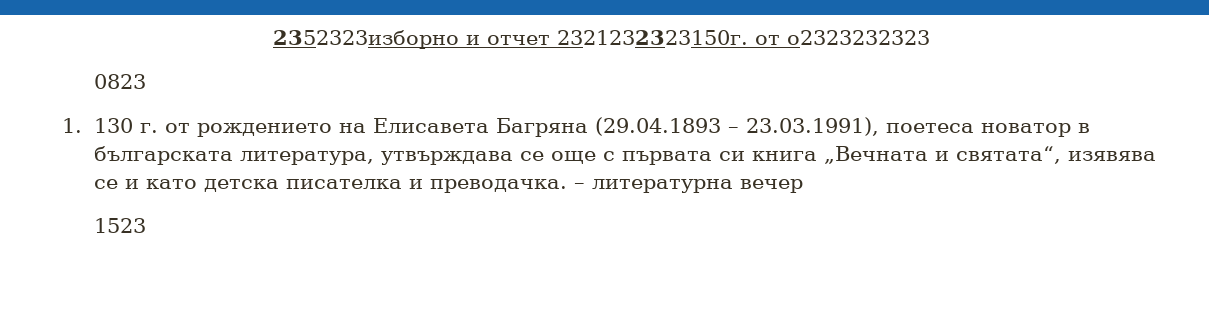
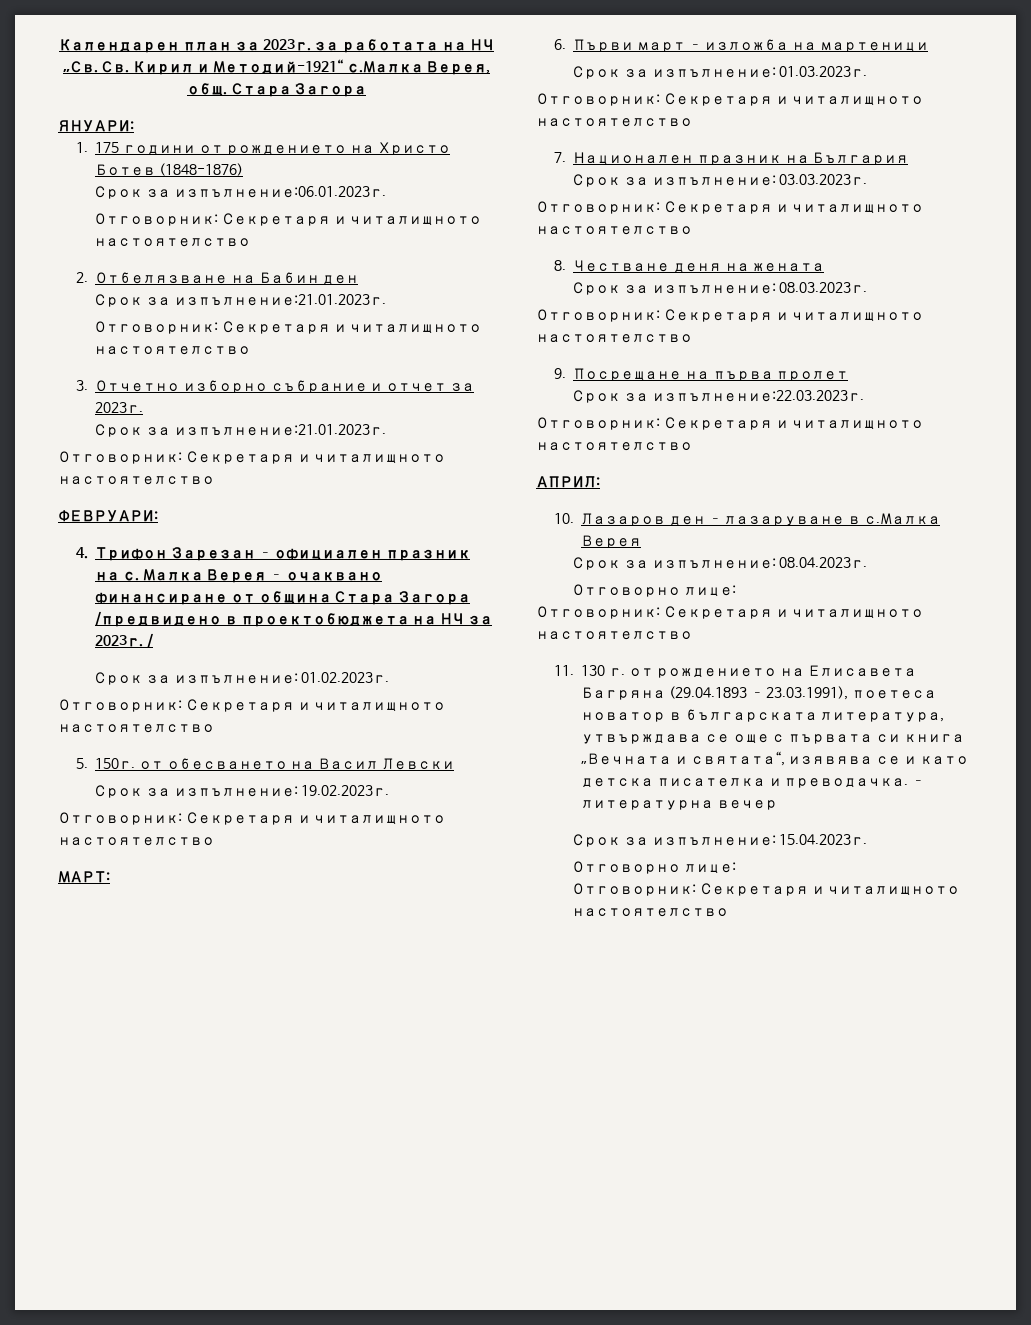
[273,30,930,49] [94,74,147,89] [62,118,83,133] 2352323изборно и отчет 2321232323150г. от о2323232323 // 0823 // 1. -> [59,39,494,53] [62,59,491,75] [186,83,367,97] [58,120,134,132] [76,142,450,155] [95,163,243,176] [94,186,386,199] [94,213,482,226] [94,238,251,247] [76,272,359,285] [94,294,386,307] [94,321,482,334] [94,346,251,355] [76,380,474,393] [95,402,144,413] [94,424,386,437] [58,451,446,464] [58,476,214,485] [58,510,158,522] [76,547,471,561] [95,569,382,583] [95,591,471,605] [95,611,492,627] [95,633,153,648] [94,672,390,685] [58,699,446,712] [58,724,214,733] [76,758,454,770] [94,785,390,798] [58,812,446,825] [58,837,214,846] [58,871,110,883] [554,39,928,52] [572,66,868,79] [536,93,924,106] [536,118,692,127] [554,152,909,165] [572,174,868,187] [536,201,924,214] [536,226,692,235] [554,260,825,273] [572,282,868,295] [536,309,924,322] [536,334,692,343] [554,368,849,381] [572,390,864,403] [536,417,924,430] [536,442,692,451] [536,476,600,488] [554,513,940,526] [581,535,642,548] [572,557,868,570] [572,584,736,597] [536,606,924,619] [536,631,692,640] [554,665,575,676] Календарен план за 2023г. за работата на НЧ „Св. Св. Кирил и Методий-1921“ с.Малка Верея, общ. Стара Загора // ЯНУАРИ: // 1. 175 години от рождението на Христо Ботев (1848-1876) // Срок за изпълнение:06.01.2023г. // Отговорник: Секретаря и читалищното настоятелство // 2. Отбелязване на Бабин ден // Срок за изпълнение:21.01.2023г. // Отговорник: Секретаря и читалищното настоятелство // 3. Отчетно изборно събрание и отчет за 2023г. // Срок за изпълнение:21.01.2023г. // Отговорник: Секретаря и читалищното настоятелство // ФЕВРУАРИ: // 4. Трифон Зарезан – официален празник на с. Малка Верея – очаквано финансиране от община Стара Загора /предвидено в проектобюджета на НЧ за 2023г. / // Срок за изпълнение: 01.02.2023г. // Отговорник: Секретаря и читалищното настоятелство // 5. 150г. от обесването на Васил Левски // Срок за изпълнение: 19.02.2023г. // Отговорник: Секретаря и читалищното настоятелство // МАРТ: // 6. Първи март – изложба на мартеници // Срок за изпълнение: 01.03.2023г. // Отговорник: Секретаря и читалищното настоятелство // 7. Национален празник на България // Срок за изпълнение: 03.03.2023г. // Отговорник: Секретаря и читалищното настоятелство // 8. Честване деня на жената // Срок за изпълнение: 08.03.2023г. // Отговорник: Секретаря и читалищното настоятелство // 9. Посрещане на първа пролет // Срок за изпълнение:22.03.2023г. // Отговорник: Секретаря и читалищното настоятелство // АПРИЛ: // 10. Лазаров ден – лазаруване в с.Малка Верея // Срок за изпълнение: 08.04.2023г. // Отговорно лице: // Отговорник: Секретаря и читалищното настоятелство // 11.
[94,218,147,233] 1523 -> [572,834,868,847] [572,861,736,874] [572,883,960,896] [572,908,729,917] Срок за изпълнение: 15.04.2023г. // Отговорно лице: // Отговорник: Секретаря и читалищното настоятелство

